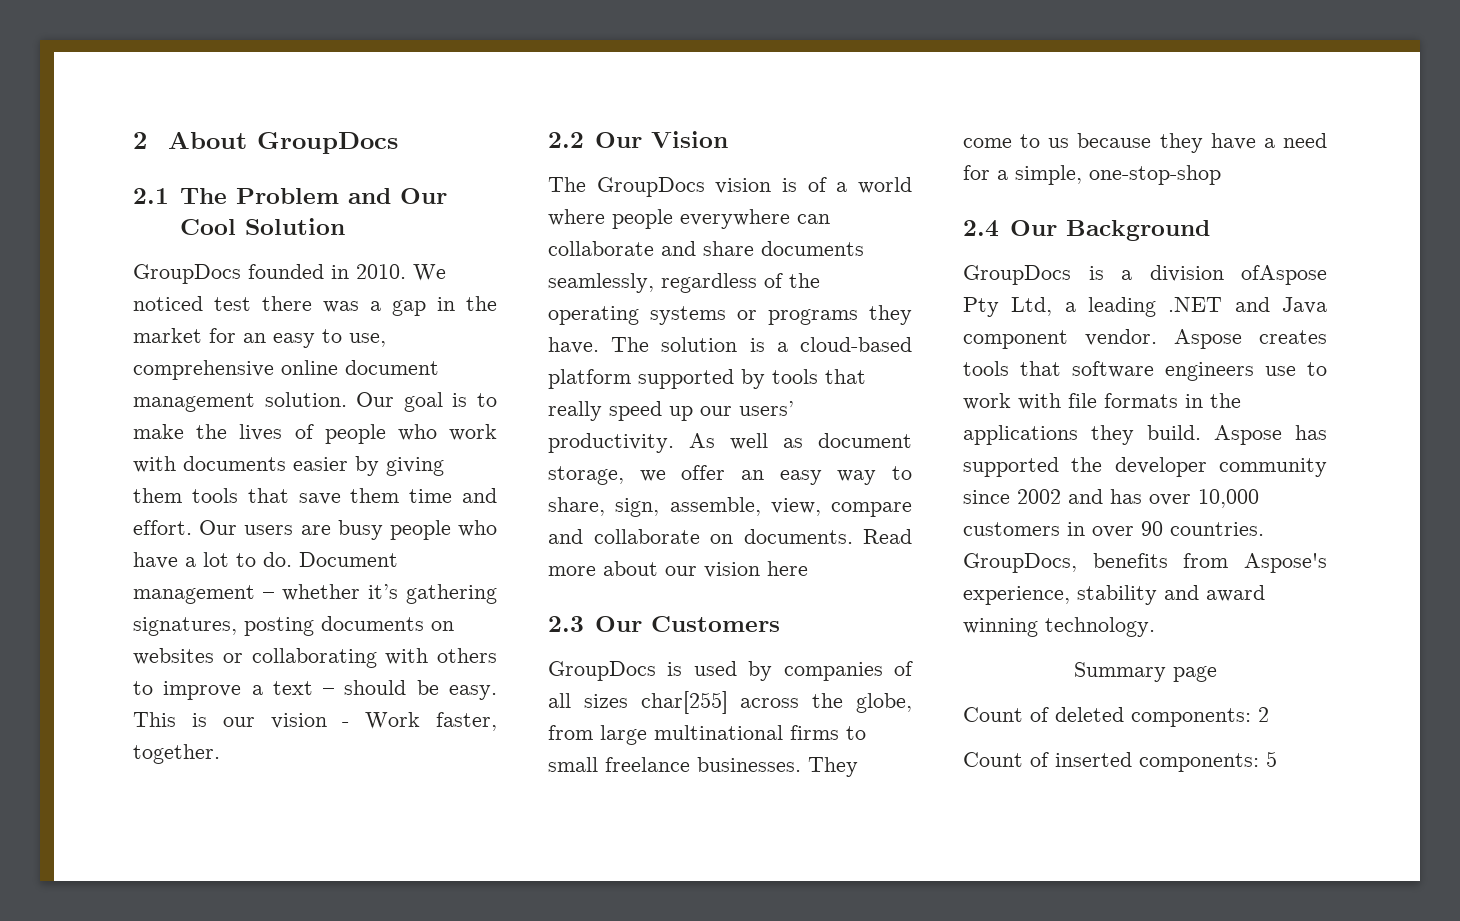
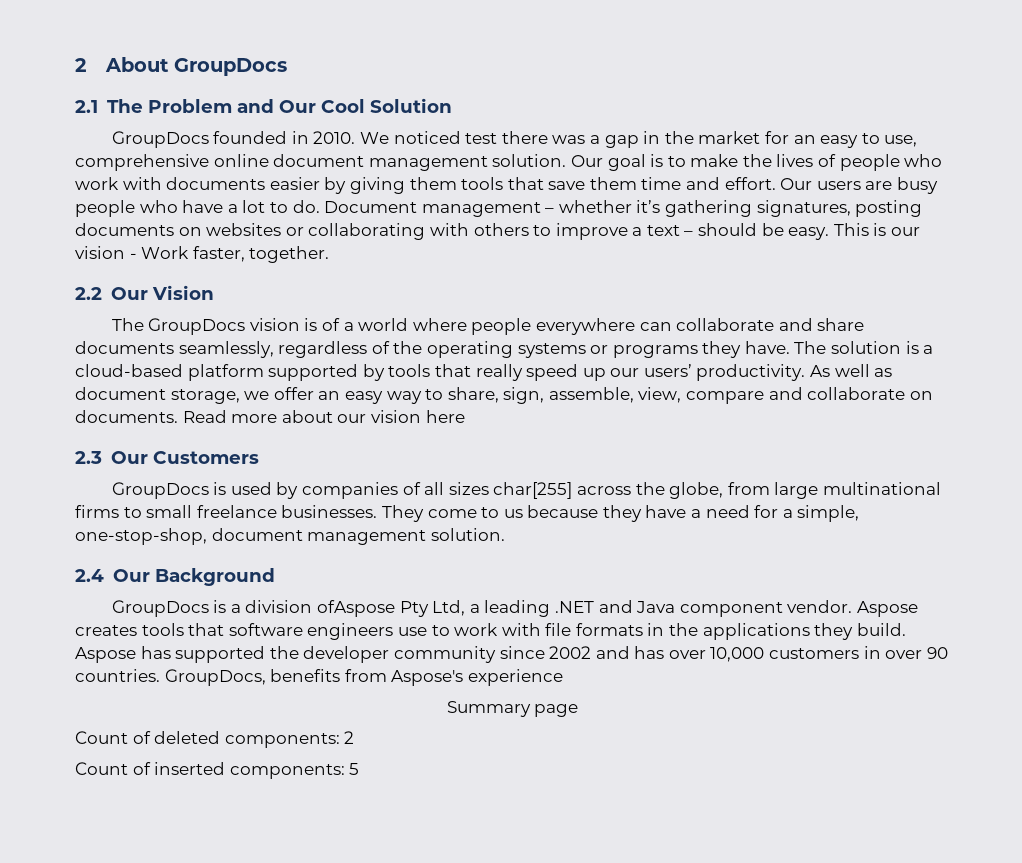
[1089,165,1221,185] one-stop-shop -> [75,528,505,545] one-stop-shop, document management solution.
[963,585,1265,605] [963,617,1155,637] experience, stability and award winning technology. -> [467,669,563,686] experience

